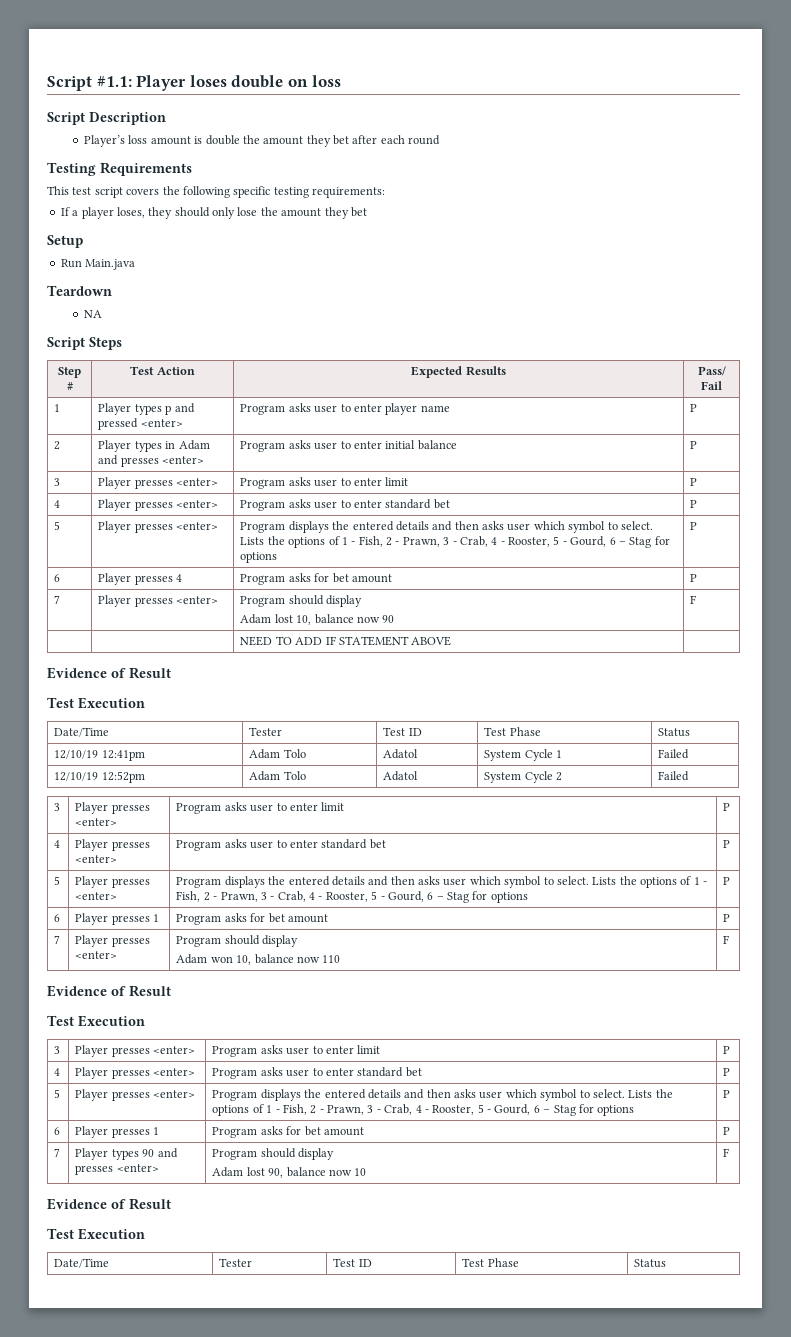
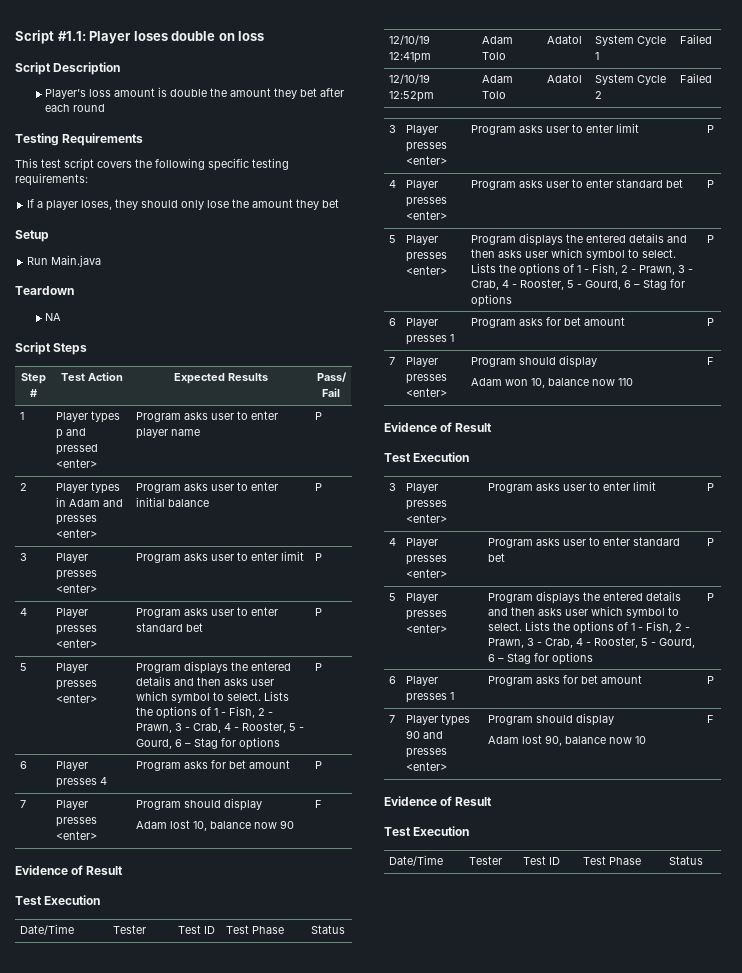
[240,636,452,646] // | | NEED TO ADD IF STATEMENT ABOVE | -> (322, 804) none

